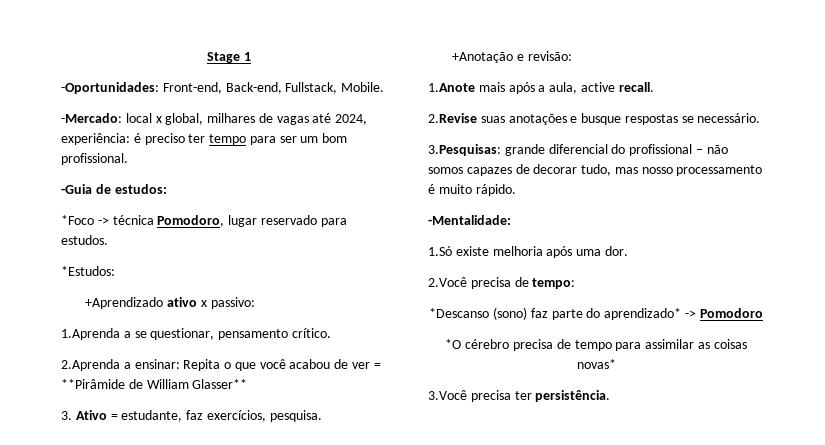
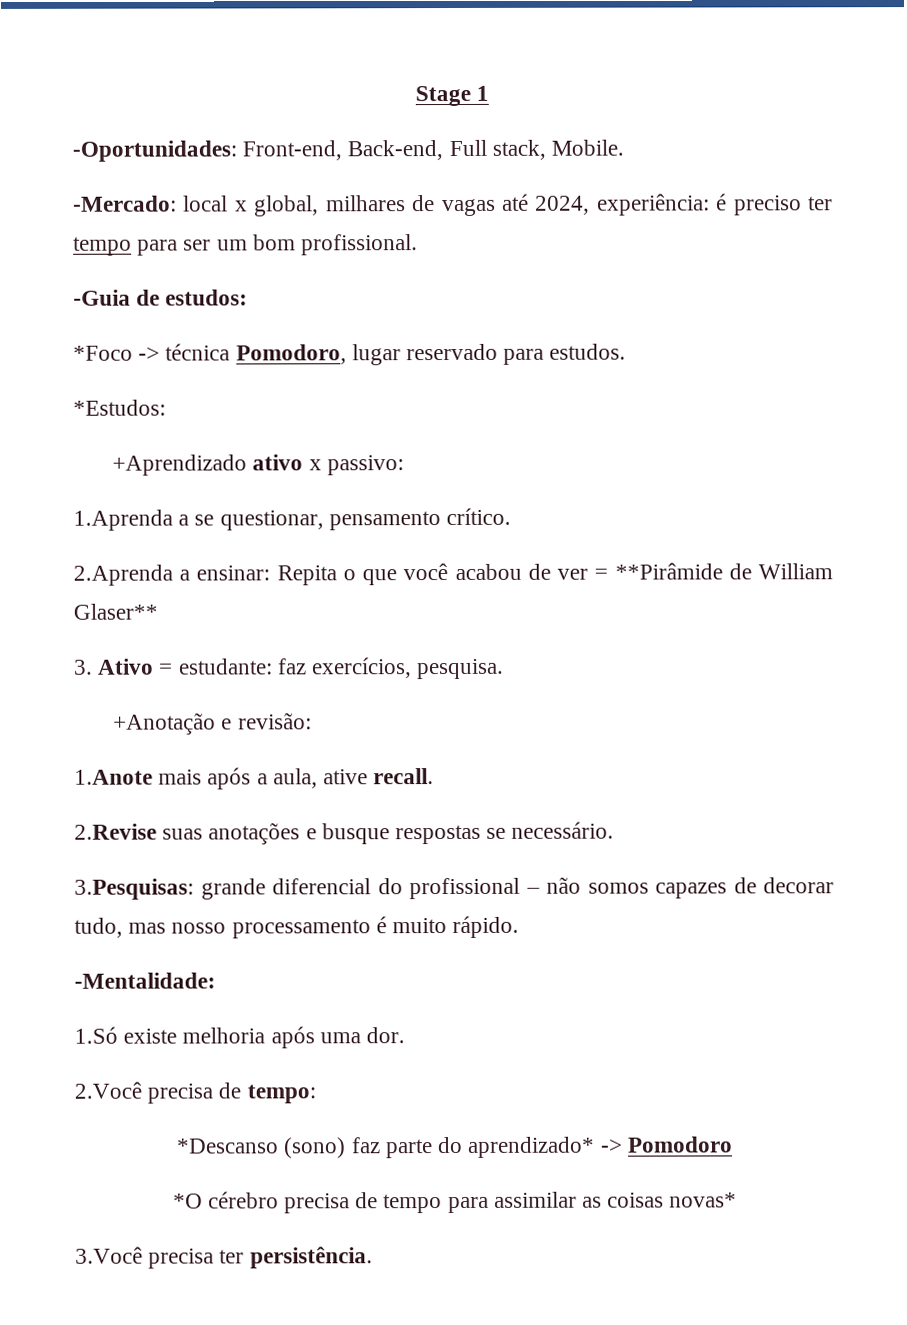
[285,82,338,94] Fullstack, -> [448,139,546,160] Full stack,
[192,379,248,389] Glasser** -> [73,603,158,620] Glaser**
[121,410,183,422] estudante, -> [177,658,273,675] estudante:
[580,82,615,92] active -> [323,769,369,785] ative

